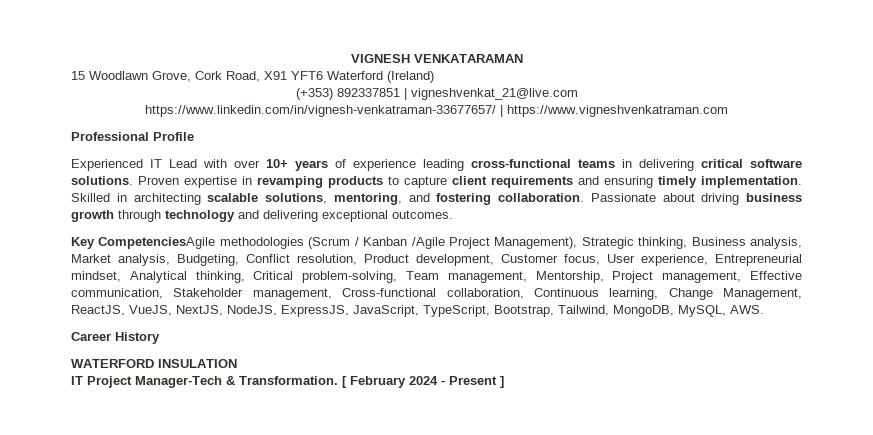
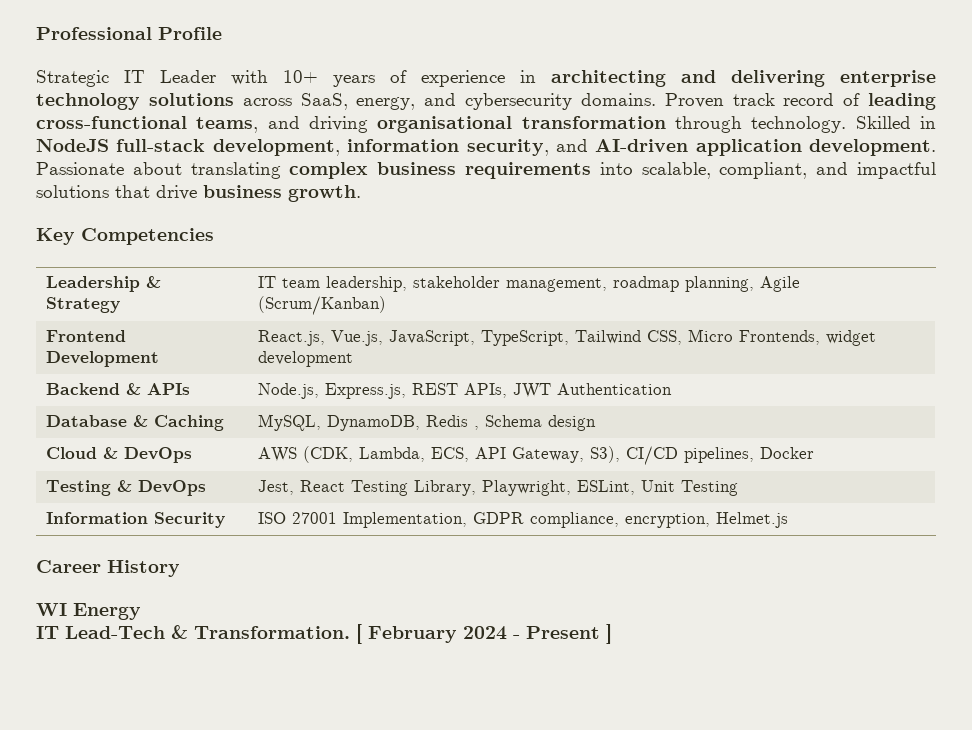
[350,54,523,63] [71,71,434,83] [295,88,578,100] [145,105,728,117] [71,132,194,141] [71,159,802,171] [71,176,802,188] [71,193,802,205] [71,210,453,222] [71,237,802,249] [71,254,802,266] [71,271,802,283] [71,288,802,300] [71,305,764,317] VIGNESH VENKATARAMAN // 15 Woodlawn Grove, Cork Road, X91 YFT6 Waterford (Ireland) // (+353) 892337851 | vigneshvenkat_21@live.com // https://www.linkedin.com/in/vignesh-venkatraman-33677657/ | https://www.vigneshvenkatraman.com // Professional Profile // Experienced IT Lead with over 10+ years of experience leading cross-functional teams in delivering critical software solutions. Proven expertise in revamping products to capture client requirements and ensuring timely implementation. Skilled in architecting scalable solutions, mentoring, and fostering collaboration. Passionate about driving business growth through technology and delivering exceptional outcomes. // Key CompetenciesAgile methodologies (Scrum / Kanban /Agile Project Management), Strategic thinking, Business analysis, Market analysis, Budgeting, Conflict resolution, Product development, Customer focus, User experience, Entrepreneurial mindset, Analytical thinking, Critical problem-solving, Team management, Mentorship, Project management, Effective communication, Stakeholder management, Cross-functional collaboration, Continuous learning, Change Management, ReactJS, VueJS, NextJS, NodeJS, ExpressJS, JavaScript, TypeScript, Bootstrap, Tailwind, MongoDB, MySQL, AWS. -> [36,27,222,40] [36,70,936,87] [36,93,937,110] [36,116,937,133] [36,139,936,156] [36,162,936,179] [36,185,361,202] [36,228,214,245] [45,276,161,292] [45,297,120,313] [257,276,800,292] [257,296,386,315] [45,330,126,342] [45,351,159,367] [257,329,876,346] [257,351,353,367] [45,383,190,395] [257,383,672,399] [45,415,224,431] [257,414,596,431] [45,447,192,463] [257,446,814,465] [45,480,206,496] [257,480,738,496] [45,512,225,528] [257,512,788,528] Professional Profile // Strategic IT Leader with 10+ years of experience in architecting and delivering enterprise technology solutions across SaaS, energy, and cybersecurity domains. Proven track record of leading cross-functional teams, and driving organisational transformation through technology. Skilled in NodeJS full-stack development, information security, and AI-driven application development. Passionate about translating complex business requirements into scalable, compliant, and impactful solutions that drive business growth. // Key Competencies // Leadership & Strategy | IT team leadership, stakeholder management, roadmap planning, Agile (Scrum/Kanban) // Frontend Development | React.js, Vue.js, JavaScript, TypeScript, Tailwind CSS, Micro Frontends, widget development // Backend & APIs | Node.js, Express.js, REST APIs, JWT Authentication // Database & Caching | MySQL, DynamoDB, Redis , Schema design // Cloud & DevOps | AWS (CDK, Lambda, ECS, API Gateway, S3), CI/CD pipelines, Docker // Testing & DevOps | Jest, React Testing Library, Playwright, ESLint, Unit Testing // Information Security | ISO 27001 Implementation, GDPR compliance, encryption, Helmet.js
[71,359,237,368] [71,376,222,388] WATERFORD INSULATION // IT Project Manager-Tech -> [36,603,141,620] [36,626,165,639] WI Energy // IT Lead-Tech

